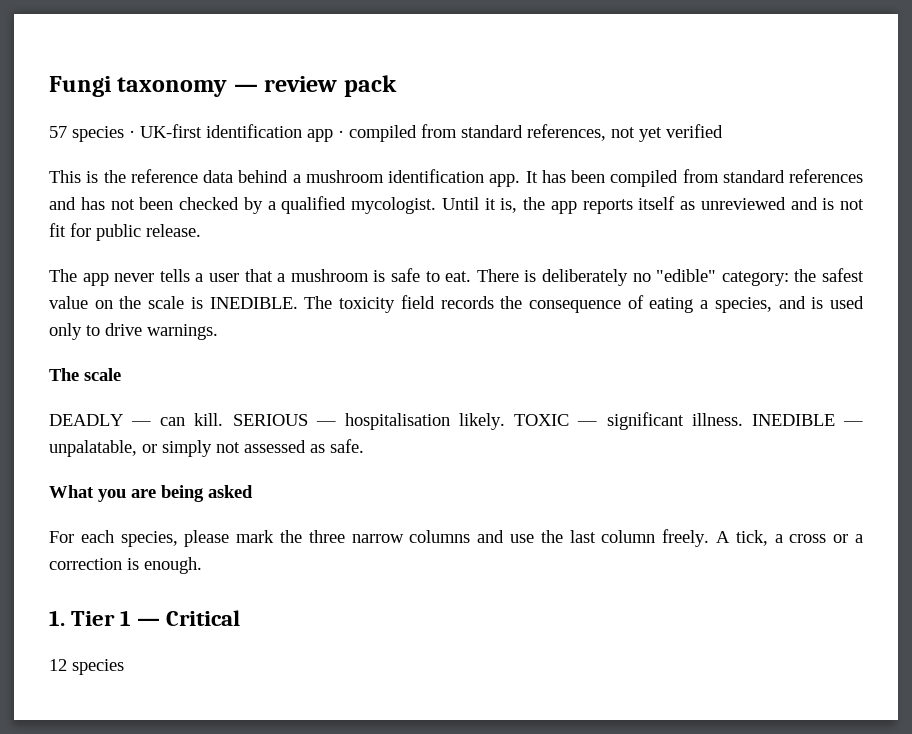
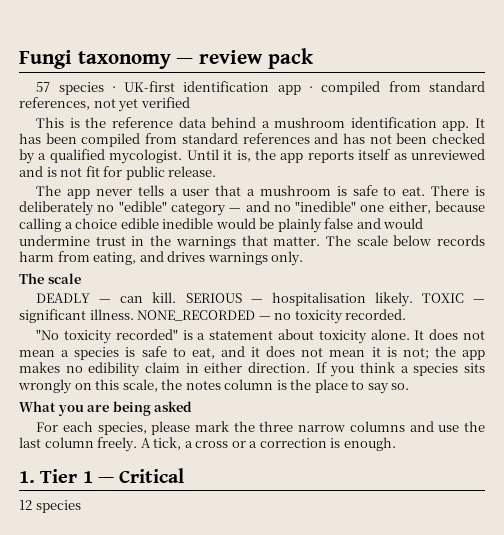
[721,268,865,286] [49,295,864,313] [49,323,218,340] category: the safest value on the scale is INEDIBLE. The toxicity field records the consequence of eating a species, and is used only to drive warnings. -> [170,201,486,216] [19,218,424,233] [19,235,485,249] [19,251,304,266] category — and no "inedible" one either, because calling a choice edible inedible would be plainly false and would undermine trust in the warnings that matter. The scale below records harm from eating, and drives warnings only.
[751,414,864,426] [49,439,364,457] INEDIBLE — unpalatable, or simply not assessed as safe. -> [137,309,407,324] [36,329,486,344] [19,346,485,360] [19,362,486,377] [18,379,410,394] NONE_RECORDED — no toxicity recorded. // "No toxicity recorded" is a statement about toxicity alone. It does not mean a species is safe to eat, and it does not mean it is not; the app makes no edibility claim in either direction. If you think a species sits wrongly on this scale, the notes column is the place to say so.

